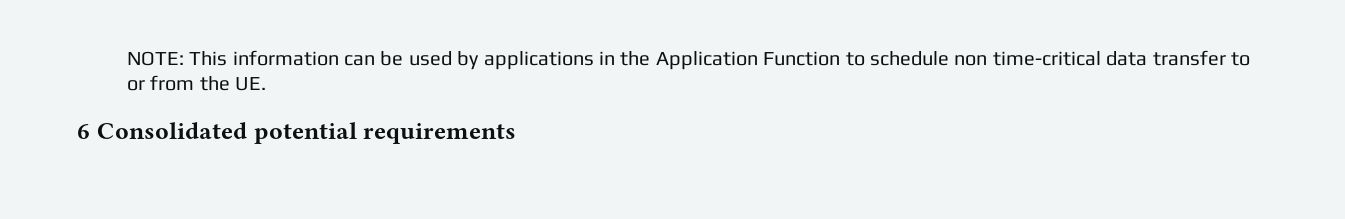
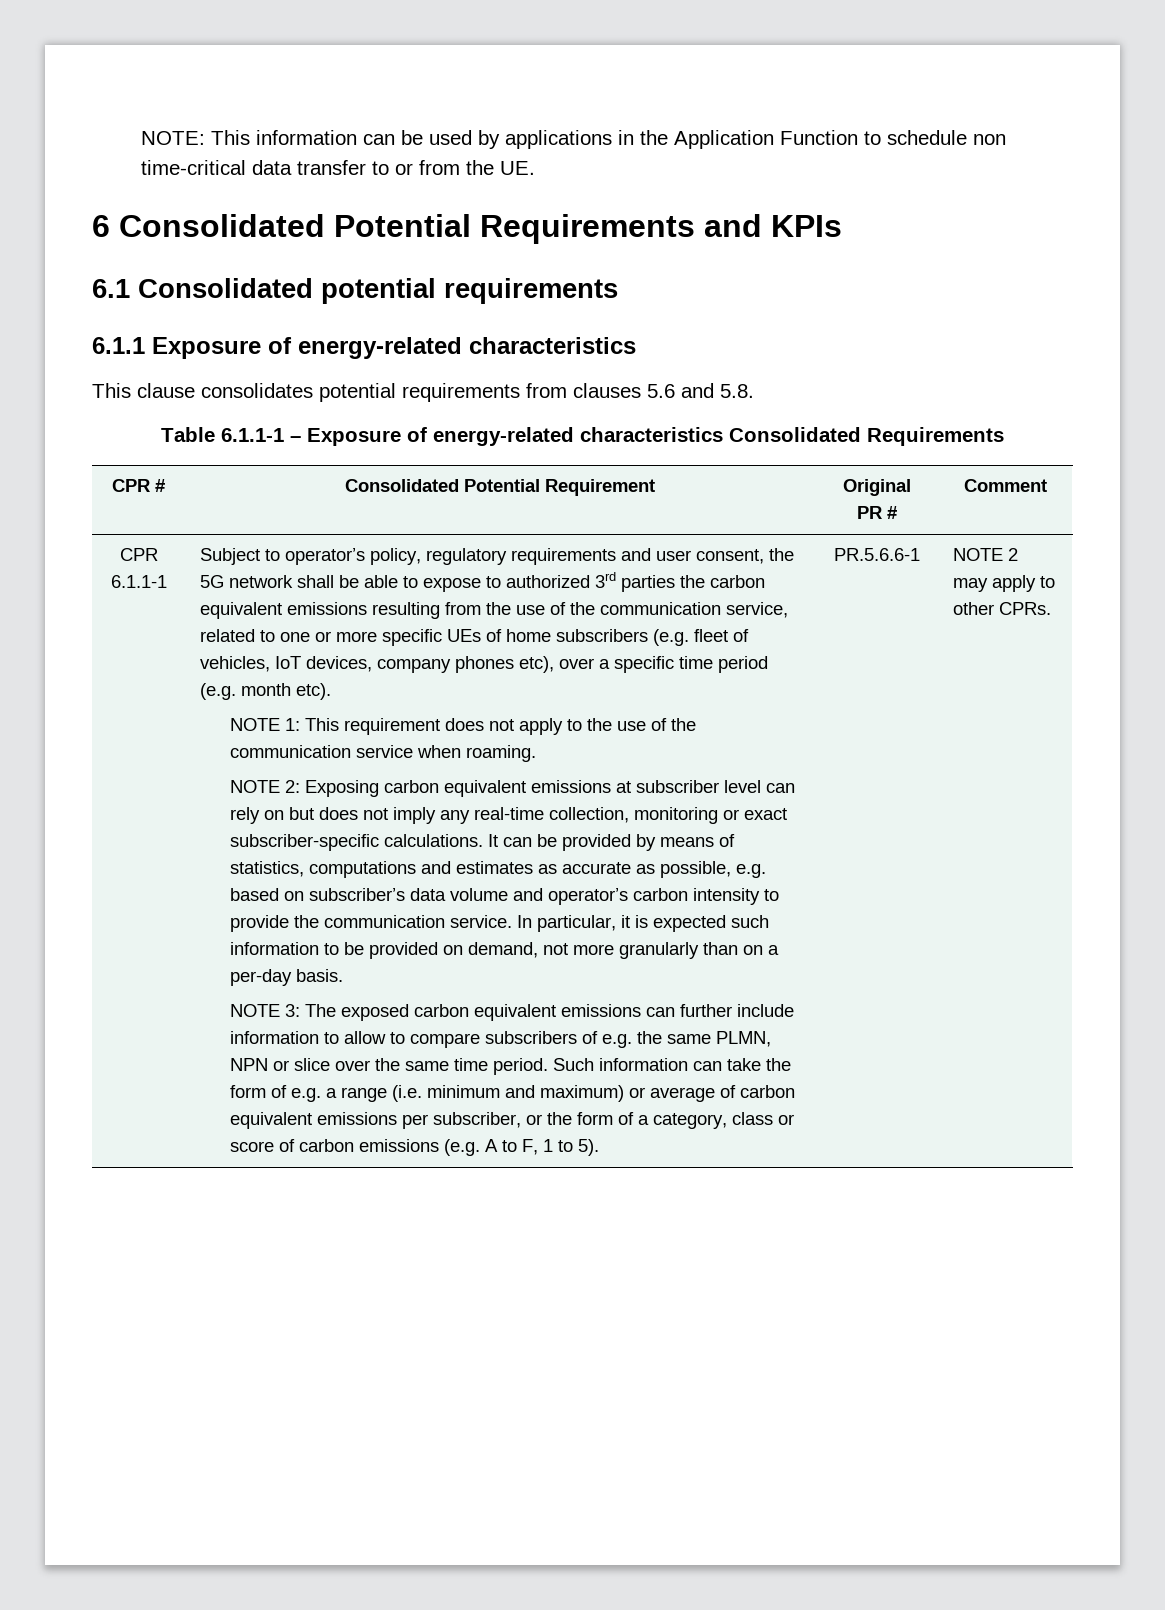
[253,122,517,144] potential requirements -> [334,214,842,244] [92,278,618,304] [92,337,636,359] [92,383,754,402] [161,427,1004,446] [112,479,165,492] [345,479,655,496] [842,479,911,496] [856,506,897,519] [963,479,1047,492] [119,548,158,561] [110,575,167,588] [200,548,795,565] [200,572,766,592] [200,602,789,619] [200,629,750,646] [200,656,769,673] [200,683,332,700] [229,718,696,735] [229,745,536,762] [229,780,795,797] [229,807,787,824] [229,834,735,851] [229,861,766,878] [229,888,779,905] [229,915,769,932] [229,942,779,959] [229,969,343,986] [229,1004,794,1021] [229,1031,771,1048] [229,1058,791,1075] [229,1085,795,1102] [229,1112,794,1129] [229,1139,599,1156] [833,548,920,561] [953,548,1019,561] [953,575,1056,592] [953,602,1052,615] Potential Requirements and KPIs // 6.1 Consolidated potential requirements // 6.1.1 Exposure of energy-related characteristics // This clause consolidates potential requirements from clauses 5.6 and 5.8. // Table 6.1.1-1 – Exposure of energy-related characteristics Consolidated Requirements // CPR # | Consolidated Potential Requirement | Original PR # | Comment // CPR 6.1.1-1 | Subject to operator’s policy, regulatory requirements and user consent, the 5G network shall be able to expose to authorized 3rd parties the carbon equivalent emissions resulting from the use of the communication service, related to one or more specific UEs of home subscribers (e.g. fleet of vehicles, IoT devices, company phones etc), over a specific time period (e.g. month etc). // NOTE 1: This requirement does not apply to the use of the communication service when roaming. // NOTE 2: Exposing carbon equivalent emissions at subscriber level can rely on but does not imply any real-time collection, monitoring or exact subscriber-specific calculations. It can be provided by means of statistics, computations and estimates as accurate as possible, e.g. based on subscriber’s data volume and operator’s carbon intensity to provide the communication service. In particular, it is expected such information to be provided on demand, not more granularly than on a per-day basis. // NOTE 3: The exposed carbon equivalent emissions can further include information to allow to compare subscribers of e.g. the same PLMN, NPN or slice over the same time period. Such information can take the form of e.g. a range (i.e. minimum and maximum) or average of carbon equivalent emissions per subscriber, or the form of a category, class or score of carbon emissions (e.g. A to F, 1 to 5). | PR.5.6.6-1 | NOTE 2 may apply to other CPRs.

